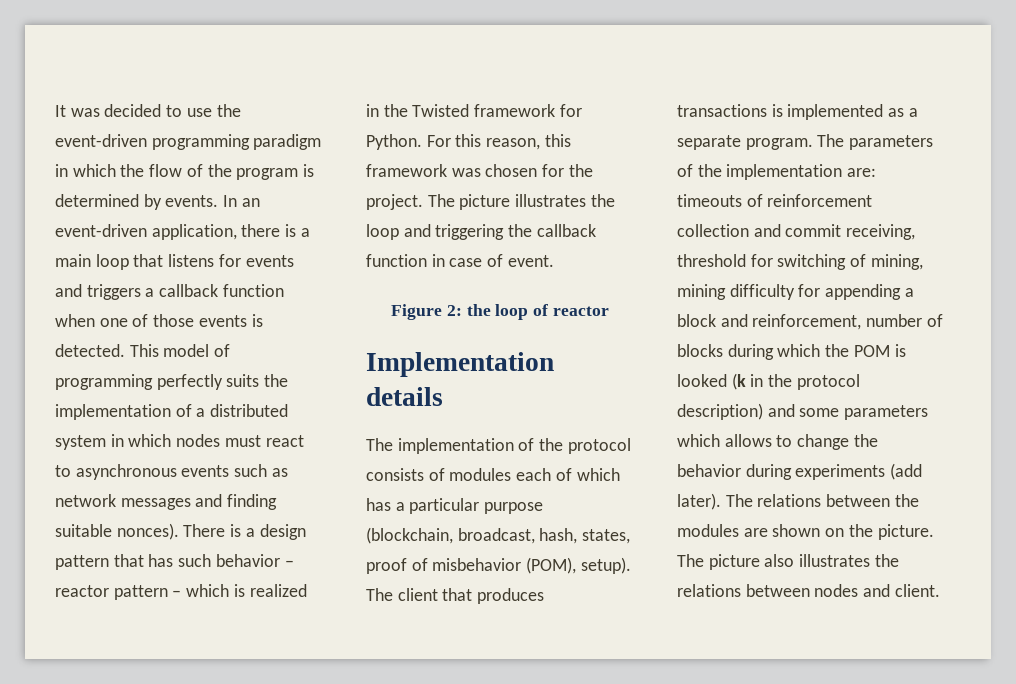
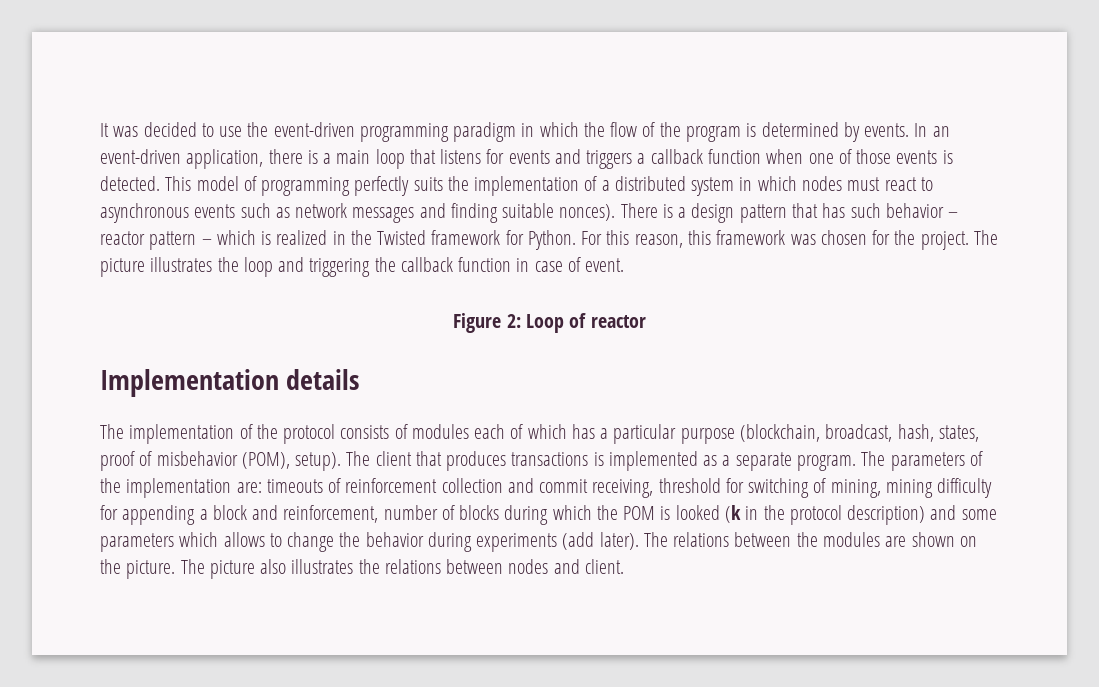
[466,304,529,320] the loop -> [526,314,564,333] Loop

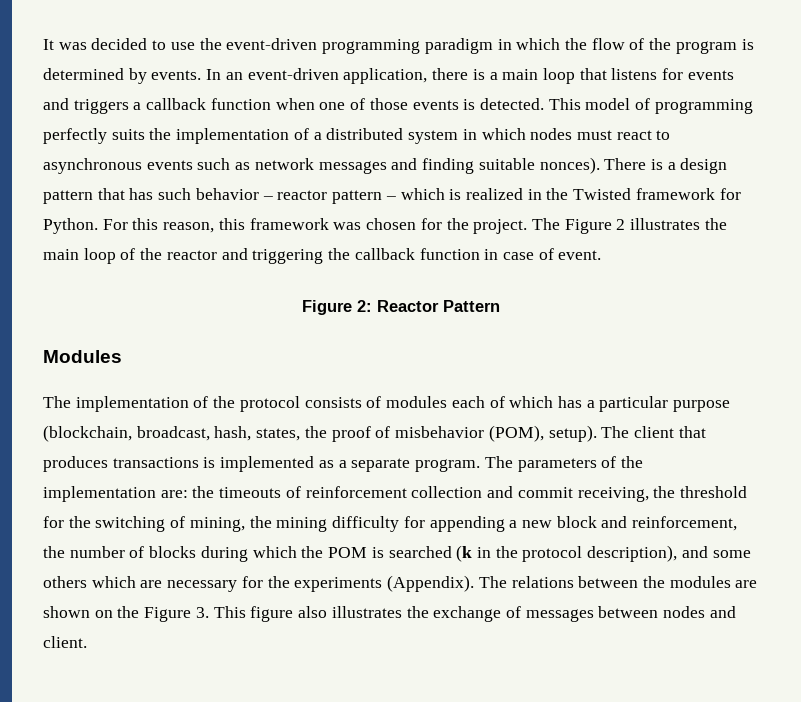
[100,257,273,277] picture illustrates the loop -> [564,218,727,234] [43,248,217,264] Figure 2 illustrates the main loop of the reactor
[526,313,646,333] [100,369,360,397] Loop of reactor // Implementation details -> [376,300,500,312] [43,350,122,363] Reactor Pattern // Modules
(979, 433) none -> [304,426,327,438] the
(262, 487) none -> [192,486,215,498] the
(654, 488) none -> [653,486,676,498] the
(744, 485) none -> [68,516,91,528] the
(881, 488) none -> [249,516,272,528] the
(208, 514) none -> [521,520,552,528] new
(379, 514) none -> [43,546,65,558] the
[675,505,720,520] looked -> [388,546,452,558] searched
[847,505,926,525] description) -> [587,545,678,562] description),
[100,532,639,552] parameters which allows to change the behavior during experiments (add later). -> [43,575,475,592] others which are necessary for the experiments (Appendix).
[126,559,441,579] picture. The picture also illustrates the relations -> [144,606,594,622] Figure 3. This figure also illustrates the exchange of messages

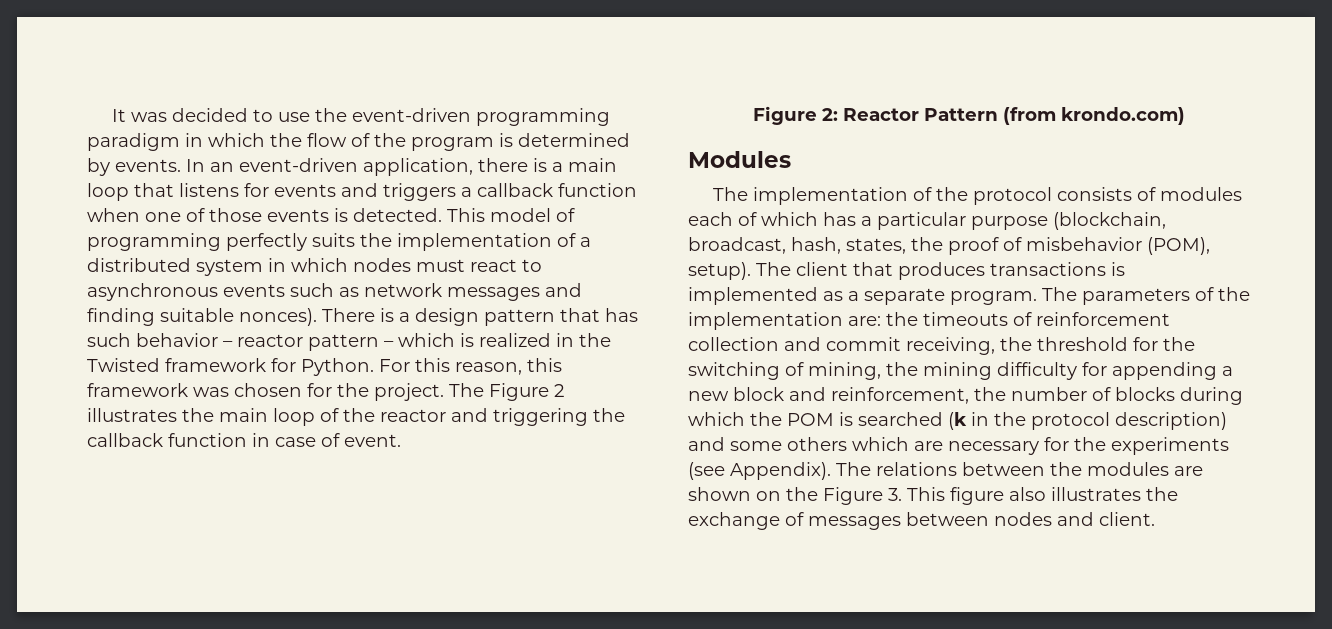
(500, 306) none -> [1003,107,1185,125] (from krondo.com)
[587,545,678,562] description), -> [1115,412,1227,430] description)
[387,575,475,592] (Appendix). -> [688,462,831,480] (see Appendix).

